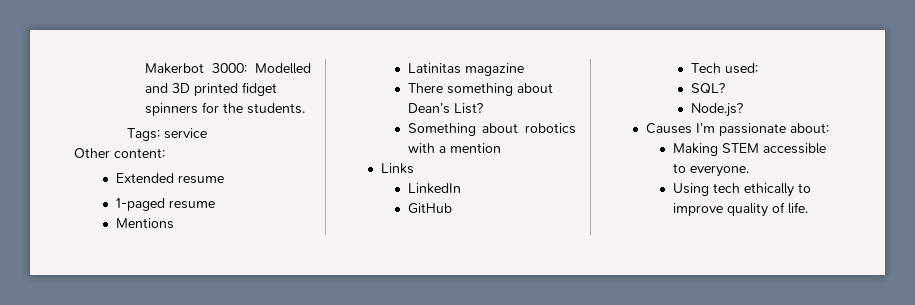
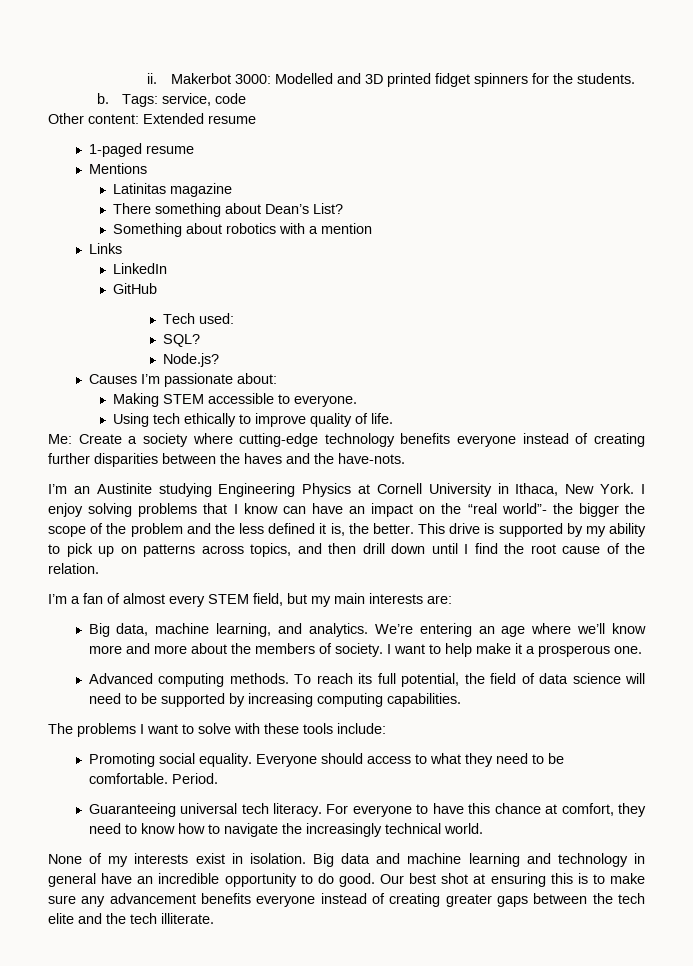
(145, 68) none -> [146,73,157,84] ii.
[127,128,208,141] Tags: service -> [97,93,246,107] b. Tags: service, code
(165, 153) // -> (139, 119) none
(808, 208) none -> [48,433,645,447] [48,453,405,467] [48,483,645,497] [48,503,645,517] [48,523,646,537] [48,543,645,557] [48,563,99,574] [48,593,452,607] [88,623,646,637] [88,643,642,657] [88,673,646,687] [88,693,461,707] [48,723,386,737] [88,753,564,767] [88,773,218,784] [88,803,646,817] [88,823,483,837] [48,853,646,867] [48,873,645,887] [48,893,645,907] [48,913,214,924] // Me: Create a society where cutting-edge technology benefits everyone instead of creating further disparities between the haves and the have-nots. // I’m an Austinite studying Engineering Physics at Cornell University in Ithaca, New York. I enjoy solving problems that I know can have an impact on the “real world”- the bigger the scope of the problem and the less defined it is, the better. This drive is supported by my ability to pick up on patterns across topics, and then drill down until I find the root cause of the relation. // I’m a fan of almost every STEM field, but my main interests are: // Big data, machine learning, and analytics. We’re entering an age where we’ll know more and more about the members of society. I want to help make it a prosperous one. // Advanced computing methods. To reach its full potential, the field of data science will need to be supported by increasing computing capabilities. // The problems I want to solve with these tools include: // Promoting social equality. Everyone should access to what they need to be comfortable. Period. // Guaranteeing universal tech literacy. For everyone to have this chance at comfort, they need to know how to navigate the increasingly technical world. // None of my interests exist in isolation. Big data and machine learning and technology in general have an incredible opportunity to do good. Our best shot at ensuring this is to make sure any advancement benefits everyone instead of creating greater gaps between the tech elite and the tech illiterate.

